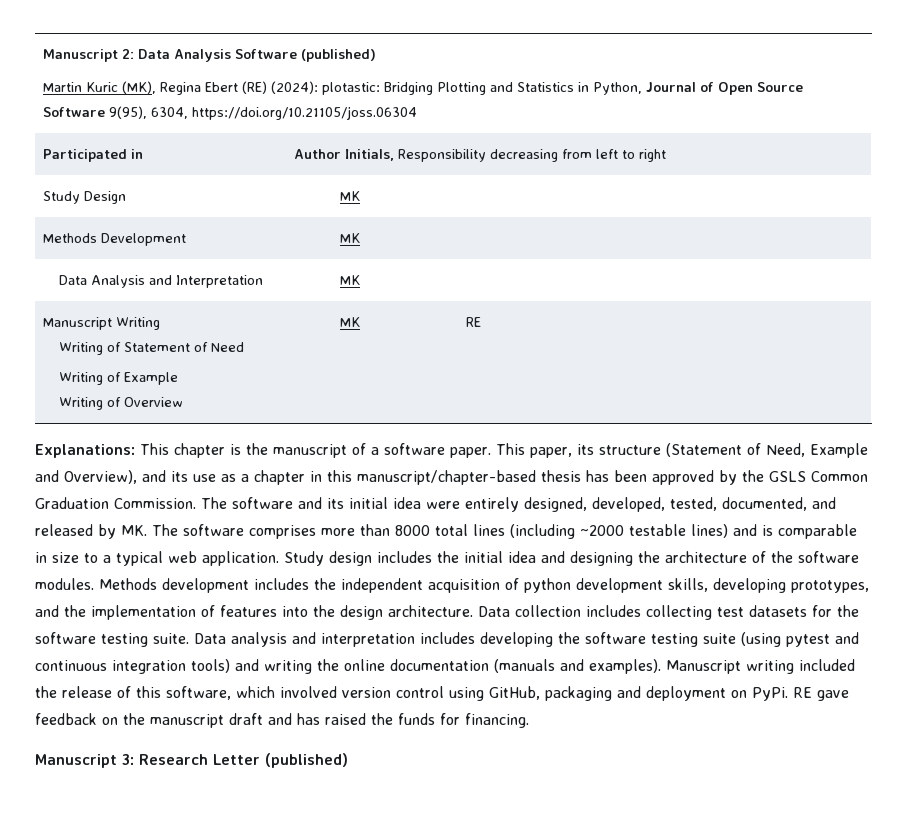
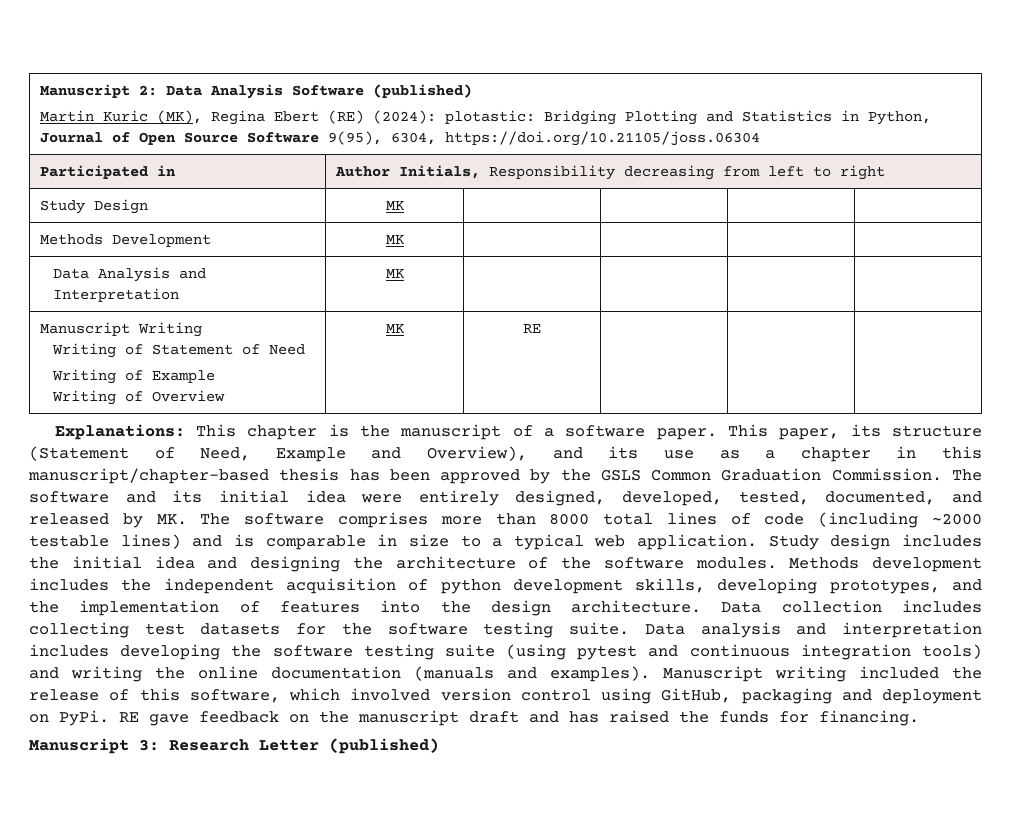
(505, 530) none -> [730,513,805,525] of code

